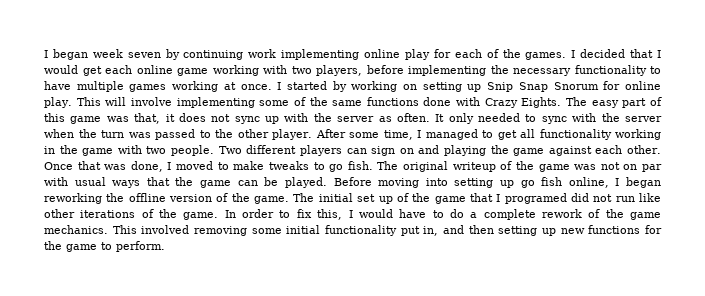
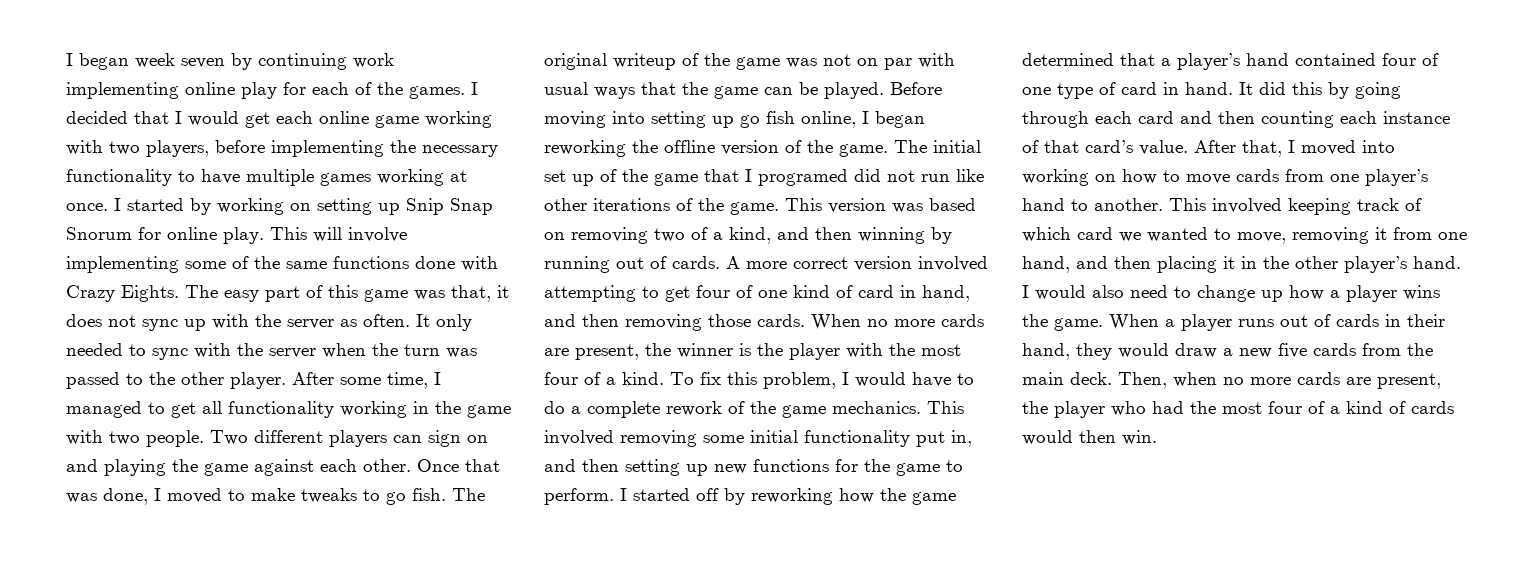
[224,209,343,220] In order to fix this, -> [785,198,976,213] [544,227,952,244] [544,256,988,273] [544,285,970,302] [544,314,984,331] [544,343,961,360] [544,372,836,389] This version was based on removing two of a kind, and then winning by running out of cards. A more correct version involved attempting to get four of one kind of card in hand, and then removing those cards. When no more cards are present, the winner is the player with the most four of a kind. To fix this problem,
(165, 246) none -> [620,488,956,505] [1022,53,1439,70] [1022,82,1401,99] [1022,111,1450,128] [1022,140,1395,157] [1022,169,1428,186] [1022,198,1422,215] [1022,227,1467,244] [1022,256,1461,273] [1022,285,1440,302] [1022,314,1445,331] [1022,343,1433,360] [1022,372,1441,389] [1022,401,1454,418] [1022,430,1157,445] I started off by reworking how the game determined that a player’s hand contained four of one type of card in hand. It did this by going through each card and then counting each instance of that card’s value. After that, I moved into working on how to move cards from one player’s hand to another. This involved keeping track of which card we wanted to move, removing it from one hand, and then placing it in the other player’s hand. I would also need to change up how a player wins the game. When a player runs out of cards in their hand, they would draw a new five cards from the main deck. Then, when no more cards are present, the player who had the most four of a kind of cards would then win.

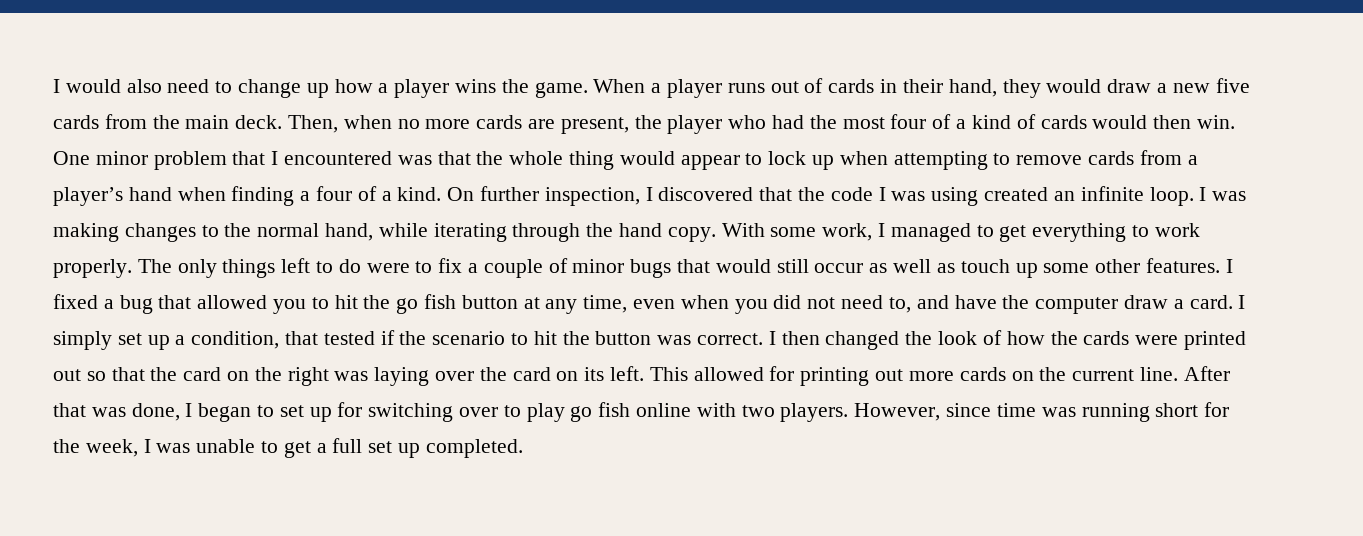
[66,53,394,70] [66,82,478,99] [66,111,492,128] [66,140,498,157] [66,169,467,186] [66,198,493,215] [66,227,407,244] [66,256,498,273] [66,285,509,302] [66,314,472,331] [66,343,477,360] [66,372,441,389] [66,401,511,418] [66,430,488,447] [66,459,500,476] [66,488,485,505] [544,53,955,70] [544,82,942,99] [544,111,925,128] [544,140,981,157] [544,169,984,186] [544,198,976,215] [544,227,952,244] [544,256,988,273] [544,285,970,302] [544,314,984,331] [544,343,961,360] [544,372,974,389] [544,401,964,418] [544,430,972,447] [544,459,963,476] [544,488,956,505] [1022,53,1439,70] [1022,82,1401,99] [1022,111,1450,128] [1022,140,1395,157] [1022,169,1428,186] [1022,198,1422,215] [1022,227,1467,244] [1022,256,1461,273] [1022,285,1029,298] I began week seven by continuing work implementing online play for each of the games. I decided that I would get each online game working with two players, before implementing the necessary functionality to have multiple games working at once. I started by working on setting up Snip Snap Snorum for online play. This will involve implementing some of the same functions done with Crazy Eights. The easy part of this game was that, it does not sync up with the server as often. It only needed to sync with the server when the turn was passed to the other player. After some time, I managed to get all functionality working in the game with two people. Two different players can sign on and playing the game against each other. Once that was done, I moved to make tweaks to go fish. The original writeup of the game was not on par with usual ways that the game can be played. Before moving into setting up go fish online, I began reworking the offline version of the game. The initial set up of the game that I programed did not run like other iterations of the game. This version was based on removing two of a kind, and then winning by running out of cards. A more correct version involved attempting to get four of one kind of card in hand, and then removing those cards. When no more cards are present, the winner is the player with the most four of a kind. To fix this problem, I would have to do a complete rework of the game mechanics. This involved removing some initial functionality put in, and then setting up new functions for the game to perform. I started off by reworking how the game determined that a player’s hand contained four of one type of card in hand. It did this by going through each card and then counting each instance of that card’s value. After that, I moved into working on how to move cards from one player’s hand to another. This involved keeping track of which card we wanted to move, removing it from one hand, and then placing it in the other player’s hand. I -> [53,79,60,93] I
(1157, 437) none -> [53,150,1198,170] [53,186,1247,206] [53,223,1200,242] [53,258,1233,278] [53,294,1246,314] [53,330,1246,350] [53,366,1230,386] [53,402,1230,422] [53,438,523,458] One minor problem that I encountered was that the whole thing would appear to lock up when attempting to remove cards from a player’s hand when finding a four of a kind. On further inspection, I discovered that the code I was using created an infinite loop. I was making changes to the normal hand, while iterating through the hand copy. With some work, I managed to get everything to work properly. The only things left to do were to fix a couple of minor bugs that would still occur as well as touch up some other features. I fixed a bug that allowed you to hit the go fish button at any time, even when you did not need to, and have the computer draw a card. I simply set up a condition, that tested if the scenario to hit the button was correct. I then changed the look of how the cards were printed out so that the card on the right was laying over the card on its left. This allowed for printing out more cards on the current line. After that was done, I began to set up for switching over to play go fish online with two players. However, since time was running short for the week, I was unable to get a full set up completed.

